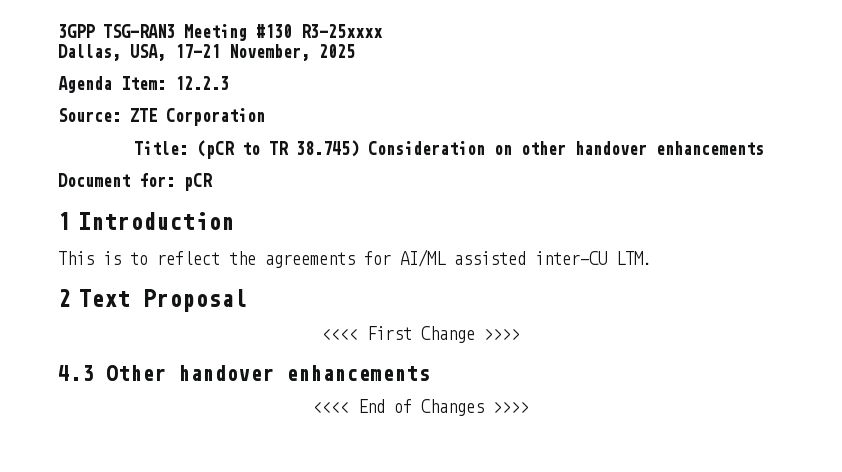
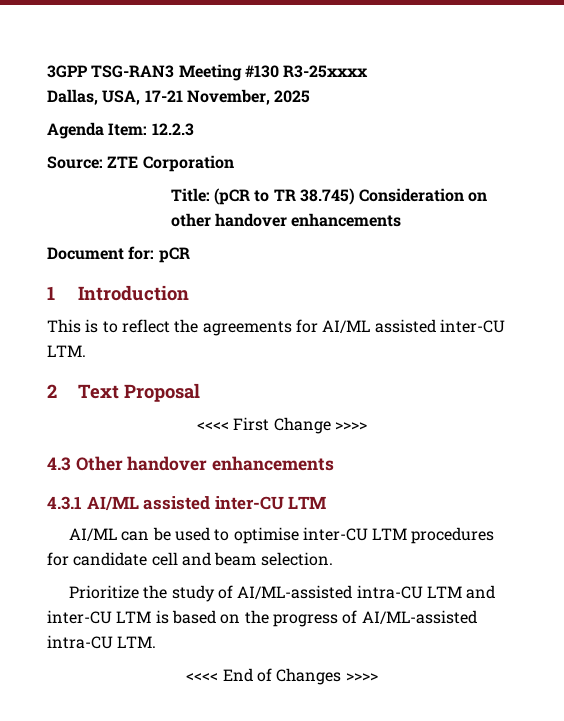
(430, 373) none -> [47,496,327,511] [68,527,495,544] [47,552,333,566] [68,585,496,602] [47,610,477,627] [47,635,157,649] // 4.3.1 AI/ML assisted inter-CU LTM // AI/ML can be used to optimise inter-CU LTM procedures for candidate cell and beam selection. // Prioritize the study of AI/ML-assisted intra-CU LTM and inter-CU LTM is based on the progress of AI/ML-assisted intra-CU LTM.

